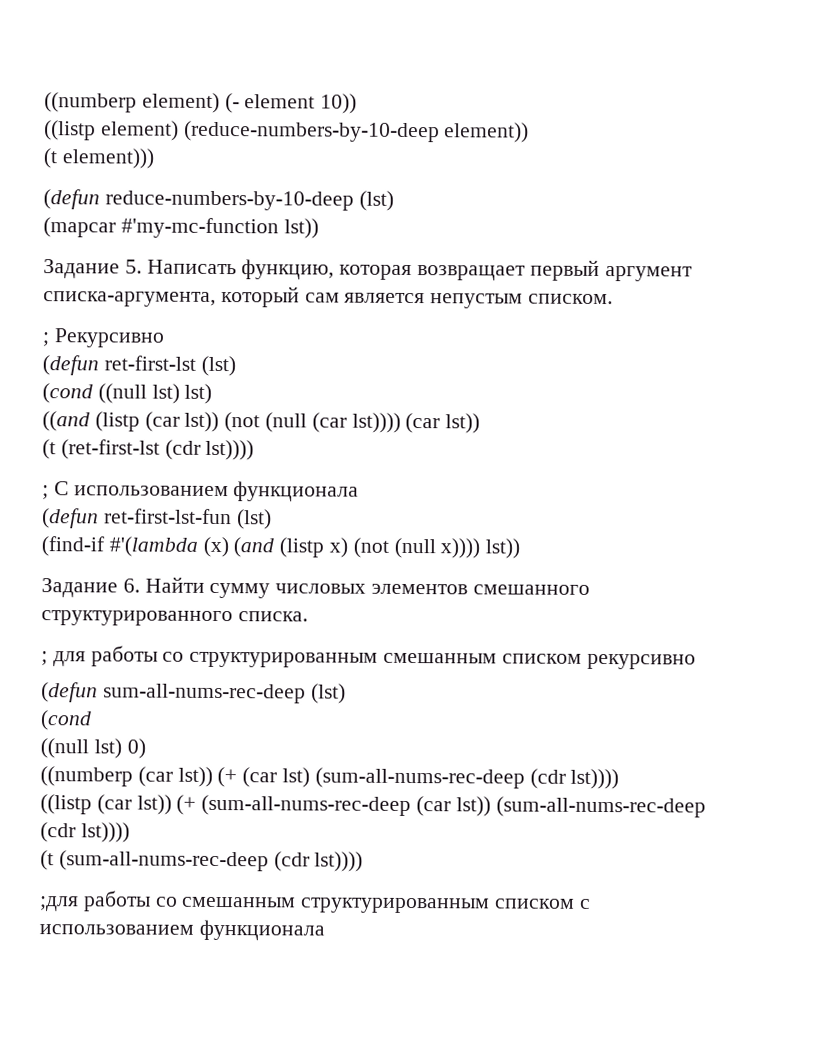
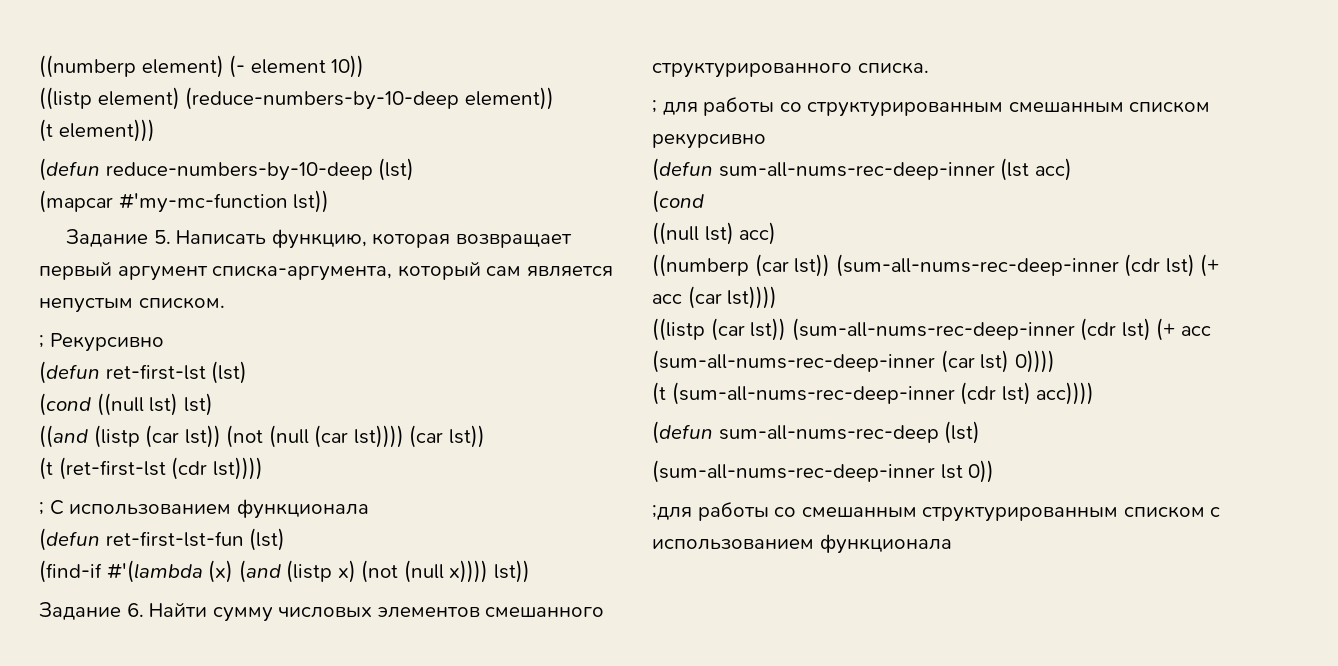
[102,683,346,704] sum-all-nums-rec-deep (lst) -> [718,158,1072,181] sum-all-nums-rec-deep-inner (lst acc)
[126,738,146,759] 0) -> [739,222,777,245] acc)
[217,767,620,790] [40,794,706,818] [40,822,130,843] [40,850,364,872] (+ (car lst) (sum-all-nums-rec-deep (cdr lst)))) // ((listp (car lst)) (+ (sum-all-nums-rec-deep (car lst)) (sum-all-nums-rec-deep (cdr lst)))) // (t (sum-all-nums-rec-deep (cdr lst)))) -> [835,254,1220,277] [652,286,778,309] [652,318,1211,341] [652,350,1055,373] [652,382,1095,405] [652,421,981,444] [652,460,995,483] (sum-all-nums-rec-deep-inner (cdr lst) (+ acc (car lst)))) // ((listp (car lst)) (sum-all-nums-rec-deep-inner (cdr lst) (+ acc (sum-all-nums-rec-deep-inner (car lst) 0)))) // (t (sum-all-nums-rec-deep-inner (cdr lst) acc)))) // (defun sum-all-nums-rec-deep (lst) // (sum-all-nums-rec-deep-inner lst 0))

